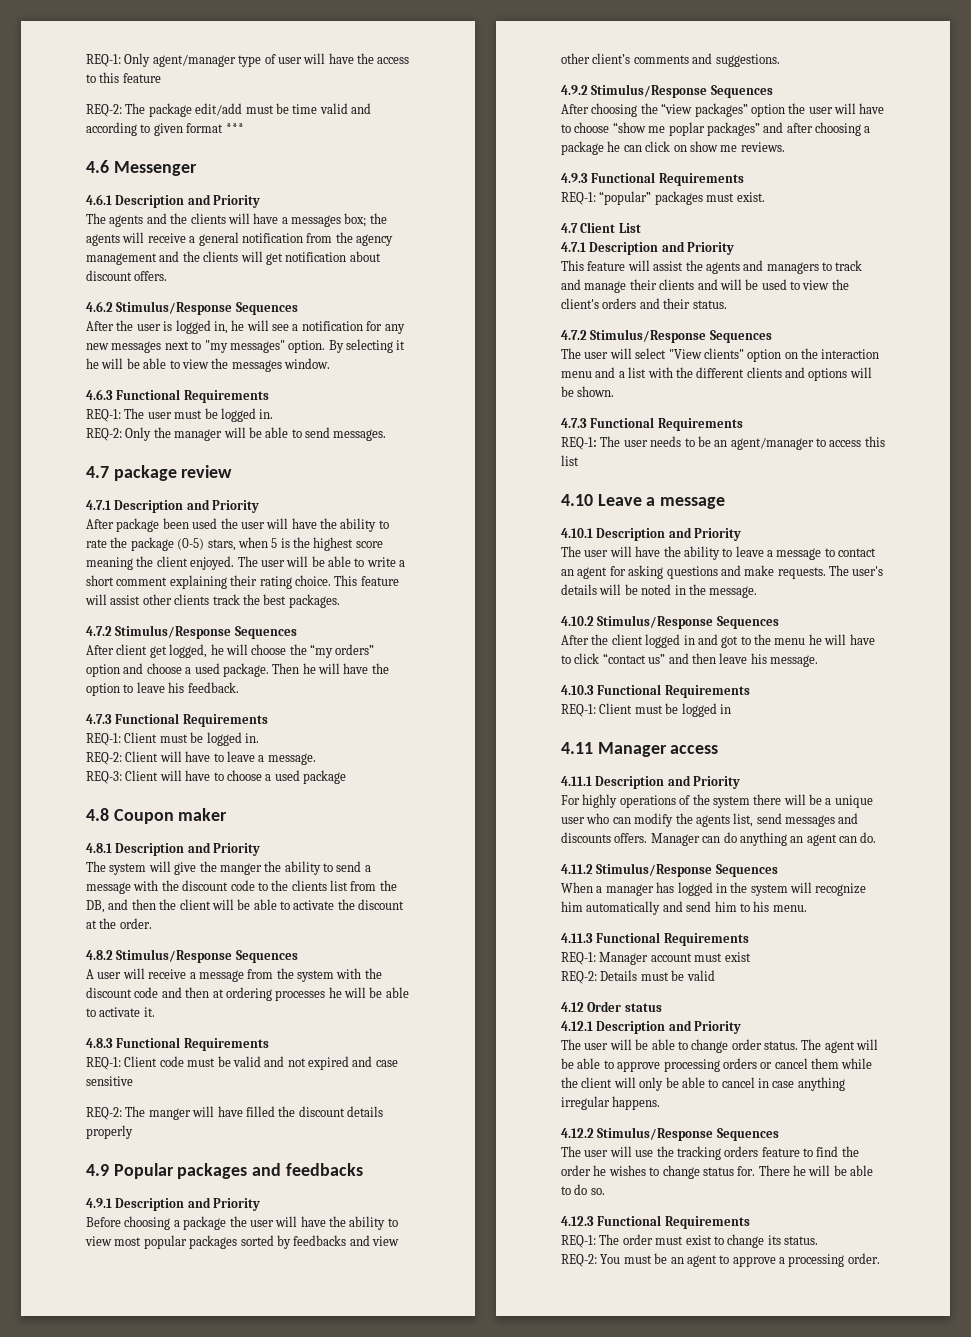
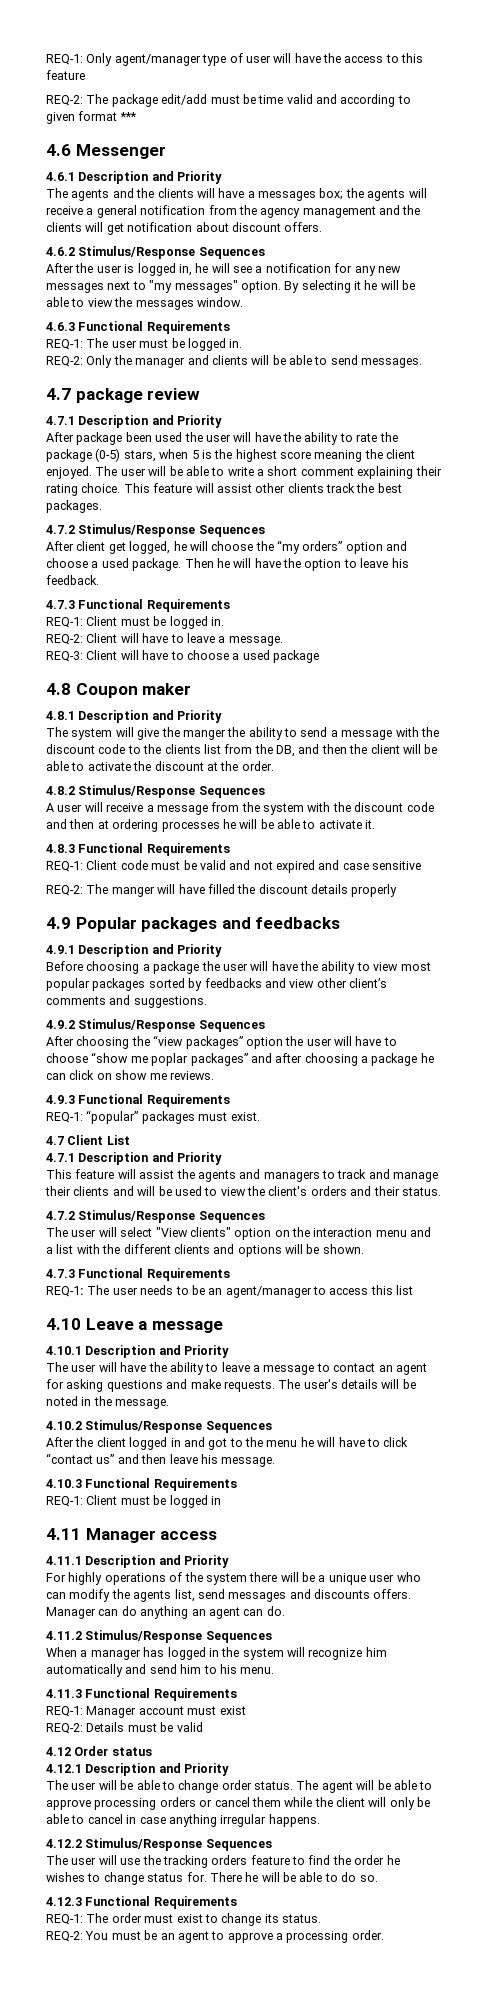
(223, 435) none -> [187,355,248,365] and clients

